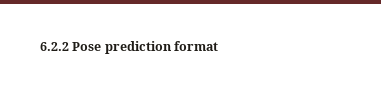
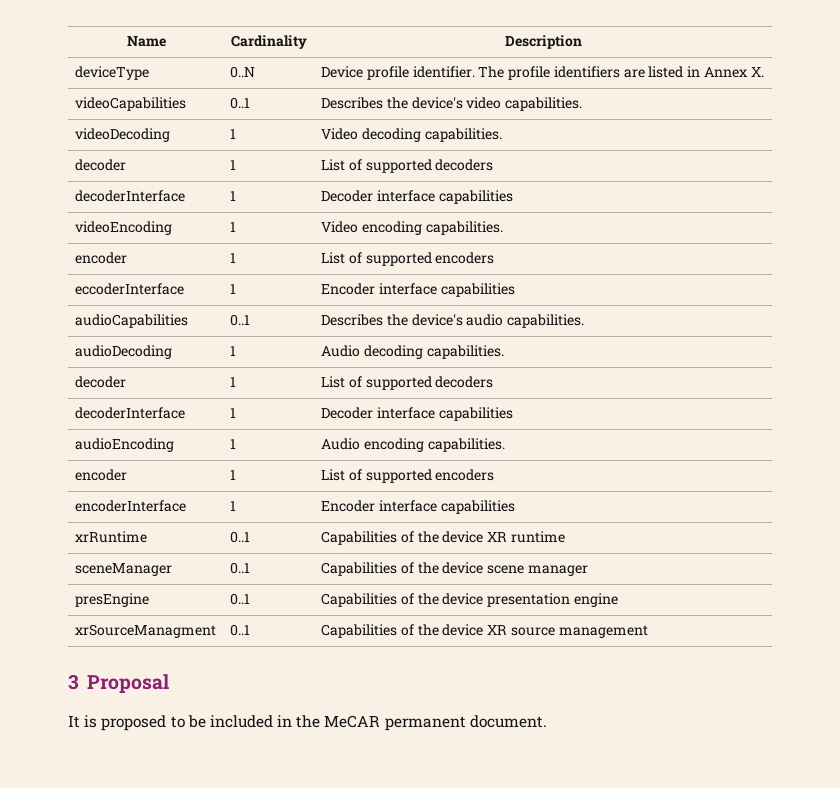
[40,41,219,54] 6.2.2 Pose prediction format -> [126,36,166,47] [231,35,307,49] [504,35,582,49] [74,66,149,80] [229,66,255,78] [320,66,764,80] [74,97,186,111] [229,97,250,109] [320,97,583,111] [74,128,170,142] [229,129,236,139] [320,128,502,142] [74,159,126,171] [229,160,236,170] [320,159,494,173] [74,190,185,202] [229,191,236,201] [320,190,513,204] [74,221,172,235] [229,222,236,232] [320,221,503,235] [74,252,127,264] [229,253,236,263] [320,252,495,266] [74,283,184,295] [229,284,236,294] [320,283,515,297] [74,314,188,328] [229,314,250,326] [320,314,585,328] [74,345,172,359] [229,346,236,356] [320,345,504,359] [74,376,126,388] [229,377,236,387] [320,376,494,390] [74,407,185,419] [229,408,236,418] [320,407,513,421] [74,438,174,452] [229,439,236,449] [320,438,505,452] [74,469,127,481] [229,470,236,480] [320,469,495,483] [74,500,186,512] [229,501,236,511] [320,500,515,514] [74,531,147,543] [229,531,250,543] [320,531,565,545] [74,563,172,576] [229,562,250,574] [320,562,588,576] [74,593,149,607] [229,593,250,605] [320,593,618,607] [74,624,216,638] [229,624,250,636] [320,624,648,638] [68,674,169,693] [68,715,547,731] Name | Cardinality | Description // deviceType | 0..N | Device profile identifier. The profile identifiers are listed in Annex X. // videoCapabilities | 0..1 | Describes the device's video capabilities. // videoDecoding | 1 | Video decoding capabilities. // decoder | 1 | List of supported decoders // decoderInterface | 1 | Decoder interface capabilities // videoEncoding | 1 | Video encoding capabilities. // encoder | 1 | List of supported encoders // eccoderInterface | 1 | Encoder interface capabilities // audioCapabilities | 0..1 | Describes the device's audio capabilities. // audioDecoding | 1 | Audio decoding capabilities. // decoder | 1 | List of supported decoders // decoderInterface | 1 | Decoder interface capabilities // audioEncoding | 1 | Audio encoding capabilities. // encoder | 1 | List of supported encoders // encoderInterface | 1 | Encoder interface capabilities // xrRuntime | 0..1 | Capabilities of the device XR runtime // sceneManager | 0..1 | Capabilities of the device scene manager // presEngine | 0..1 | Capabilities of the device presentation engine // xrSourceManagment | 0..1 | Capabilities of the device XR source management // 3 Proposal // It is proposed to be included in the MeCAR permanent document.

